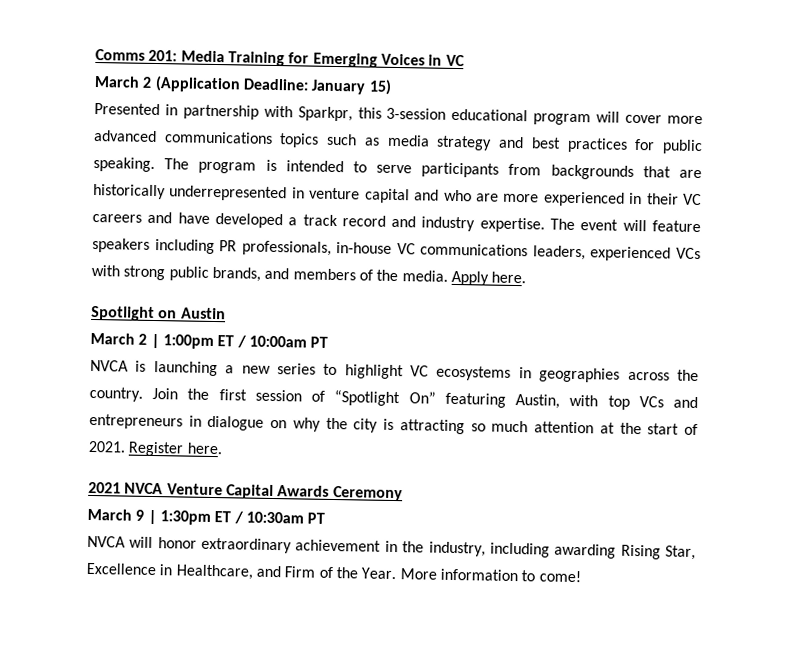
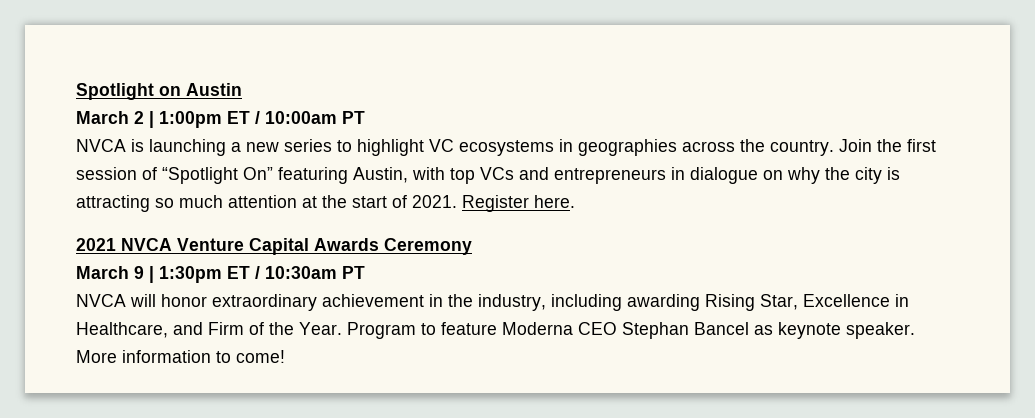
[95,48,465,68] [94,75,392,95] [94,102,703,126] [94,129,704,155] [93,156,702,180] [93,183,702,207] [92,211,701,233] [92,237,701,262] [91,264,527,286] Comms 201: Media Training for Emerging Voices in VC // March 2 (Application Deadline: January 15) // Presented in partnership with Sparkpr, this 3-session educational program will cover more advanced communications topics such as media strategy and best practices for public speaking. The program is intended to serve participants from backgrounds that are historically underrepresented in venture capital and who are more experienced in their VC careers and have developed a track record and industry expertise. The event will feature speakers including PR professionals, in-house VC communications leaders, experienced VCs with strong public brands, and members of the media. Apply here. // -> (76, 91) none
(397, 573) none -> [347,322,915,339] Program to feature Moderna CEO Stephan Bancel as keynote speaker.

